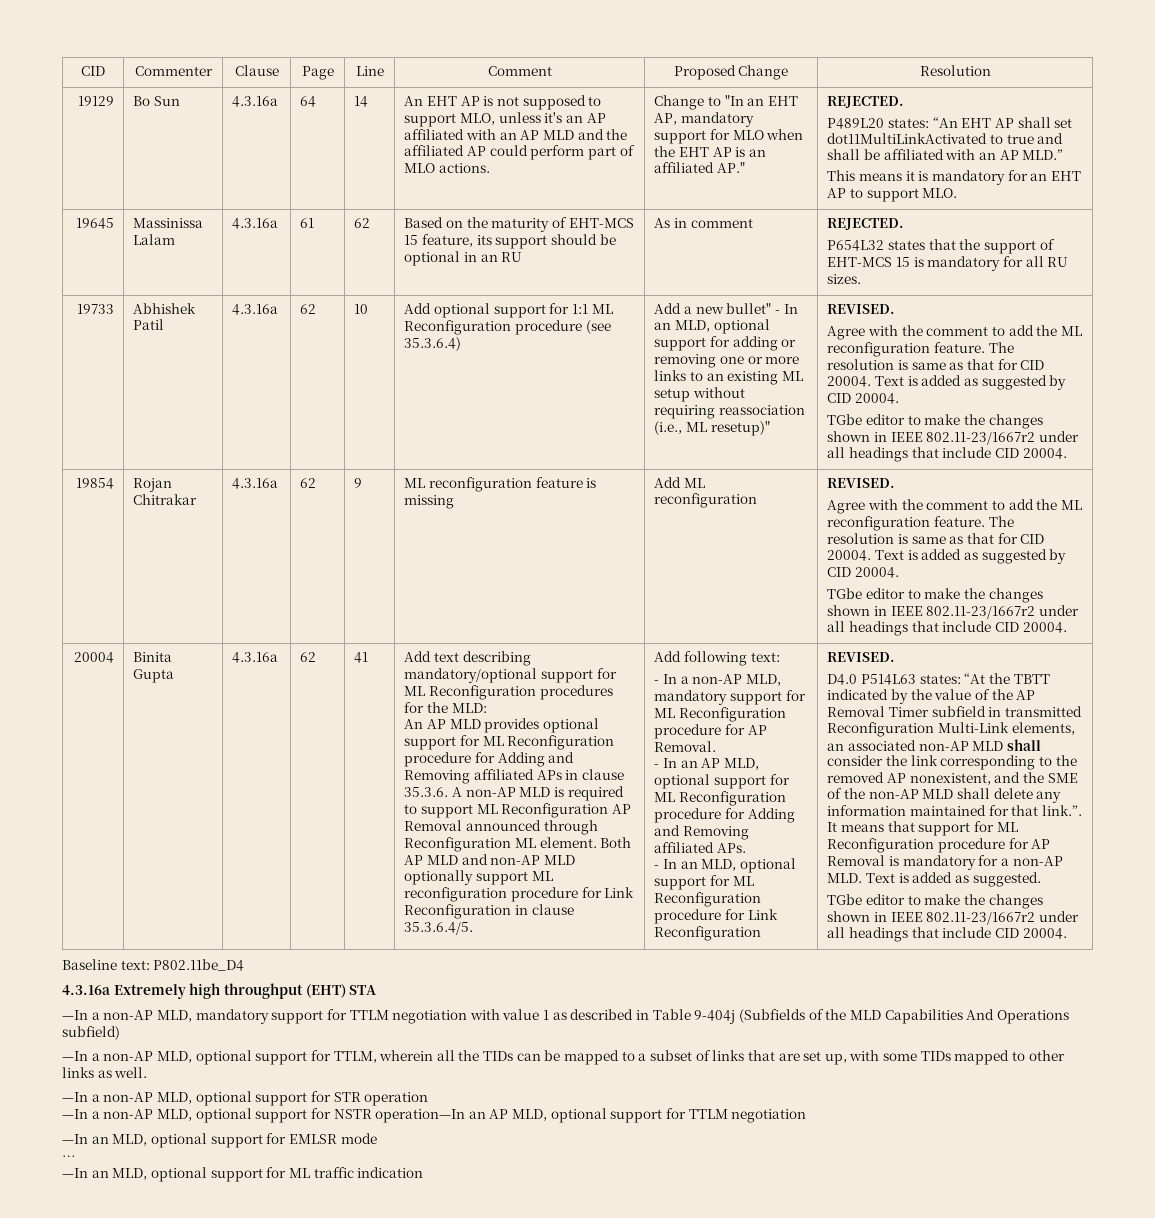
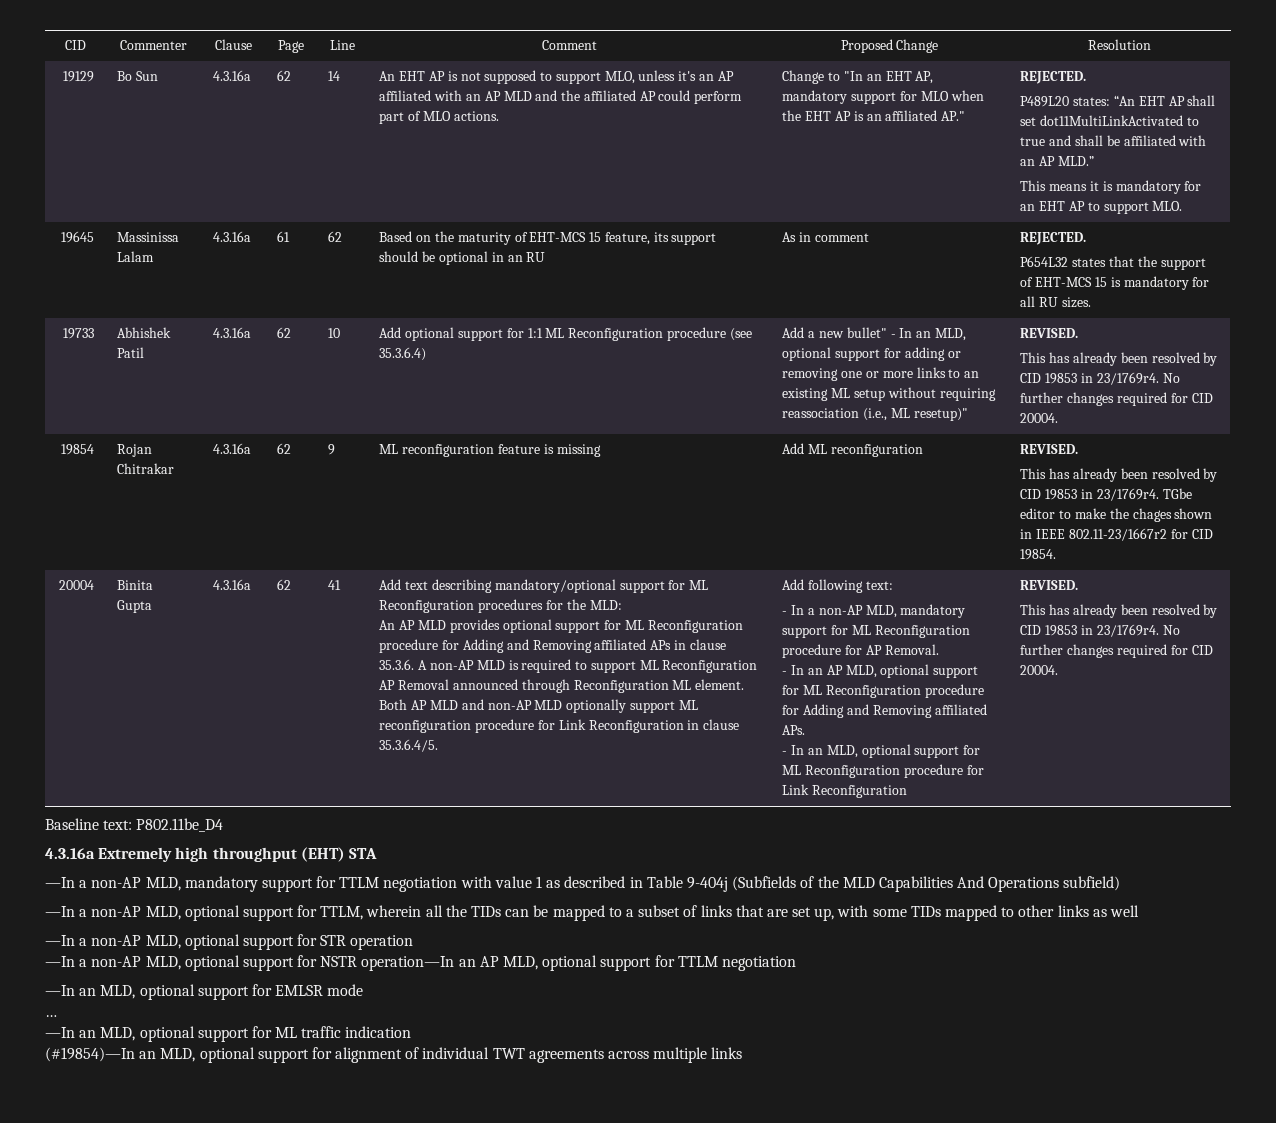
[300,96,317,107] 64 -> [277,70,292,81] 62
[827,325,1082,340] [827,342,1014,357] [827,359,1045,370] [827,375,1067,390] [827,393,900,404] [827,414,1043,429] [827,431,1080,445] [827,447,992,462] Agree with the comment to add the ML reconfiguration feature. The resolution is same as that for CID 20004. Text is added as suggested by CID 20004. // TGbe editor to make the changes shown in IEEE 802.11-23/1667r2 under all headings that include -> [1020,352,1218,366] [1020,372,1180,385] [1020,392,1188,406] This has already been resolved by CID 19853 in 23/1769r4. No further changes required for
[827,499,1082,514] [827,516,1014,531] [827,533,1045,544] [827,549,1067,564] [827,567,900,578] [827,588,1043,603] [827,605,1080,619] [827,621,1067,636] Agree with the comment to add the ML reconfiguration feature. The resolution is same as that for CID 20004. Text is added as suggested by CID 20004. // TGbe editor to make the changes shown in IEEE 802.11-23/1667r2 under all headings that include CID 20004. -> [1020,468,1218,482] [1020,488,1192,501] [1020,508,1213,522] [1020,528,1213,541] [1020,549,1057,560] This has already been resolved by CID 19853 in 23/1769r4. TGbe editor to make the chages shown in IEEE 802.11-23/1667r2 for CID 19854.
[827,673,1050,685] [827,689,1036,704] [827,706,1083,717] [827,722,1075,737] [827,739,1042,751] [827,755,1077,770] [827,772,1078,785] [827,788,1062,803] [827,805,1083,816] [827,821,1018,836] [827,838,1051,853] [827,855,1063,870] [827,872,1041,887] [827,894,1043,909] [827,911,1080,925] [827,927,992,942] D4.0 P514L63 states: “At the TBTT indicated by the value of the AP Removal Timer subfield in transmitted Reconfiguration Multi-Link elements, an associated non-AP MLD shall consider the link corresponding to the removed AP nonexistent, and the SME of the non-AP MLD shall delete any information maintained for that link.”. It means that support for ML Reconfiguration procedure for AP Removal is mandatory for a non-AP MLD. Text is added as suggested. // TGbe editor to make the changes shown in IEEE 802.11-23/1667r2 under all headings that include -> [1020,604,1218,618] [1020,624,1180,637] [1020,644,1188,658] This has already been resolved by CID 19853 in 23/1769r4. No further changes required for
[114,1067,148,1078] well. -> [1109,905,1139,917] well
(424, 1172) none -> [45,1047,743,1063] // (#19854)—In an MLD, optional support for alignment of individual TWT agreements across multiple links

